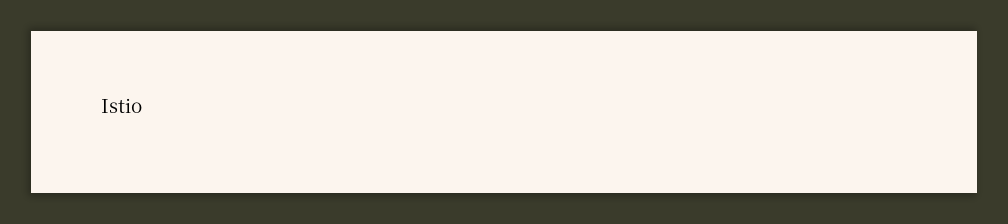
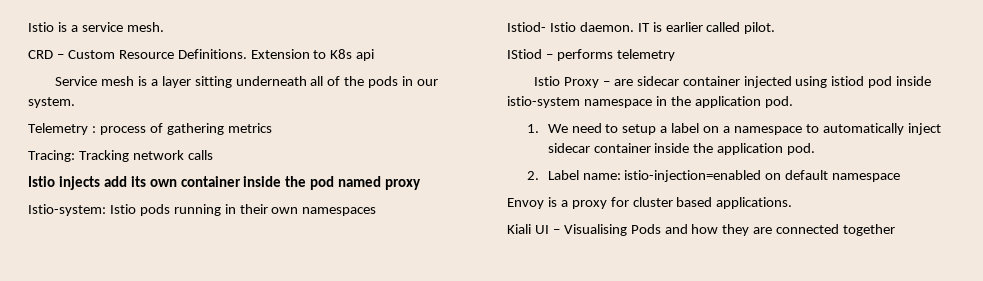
[101,98,142,113] Istio -> [28,22,164,32] [28,49,375,61] [55,76,439,88] [28,97,75,108] [28,123,272,135] [28,150,213,162] [28,176,422,190] [28,204,377,216] [507,22,776,34] [507,49,675,61] [534,76,932,88] [507,96,793,108] [527,123,941,135] [547,143,816,155] [527,170,901,182] [507,197,793,209] [507,224,896,236] Istio is a service mesh. // CRD – Custom Resource Definitions. Extension to K8s api // Service mesh is a layer sitting underneath all of the pods in our system. // Telemetry : process of gathering metrics // Tracing: Tracking network calls // Istio injects add its own container inside the pod named proxy // Istio-system: Istio pods running in their own namespaces // Istiod- Istio daemon. IT is earlier called pilot. // IStiod – performs telemetry // Istio Proxy – are sidecar container injected using istiod pod inside istio-system namespace in the application pod. // 1. We need to setup a label on a namespace to automatically inject sidecar container inside the application pod. // 2. Label name: istio-injection=enabled on default namespace // Envoy is a proxy for cluster based applications. // Kiali UI – Visualising Pods and how they are connected together

